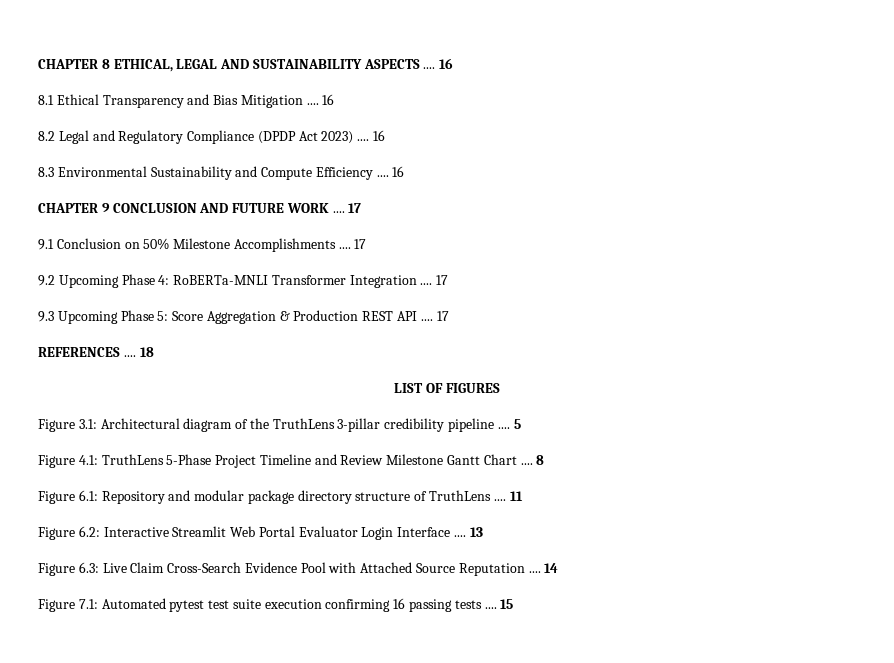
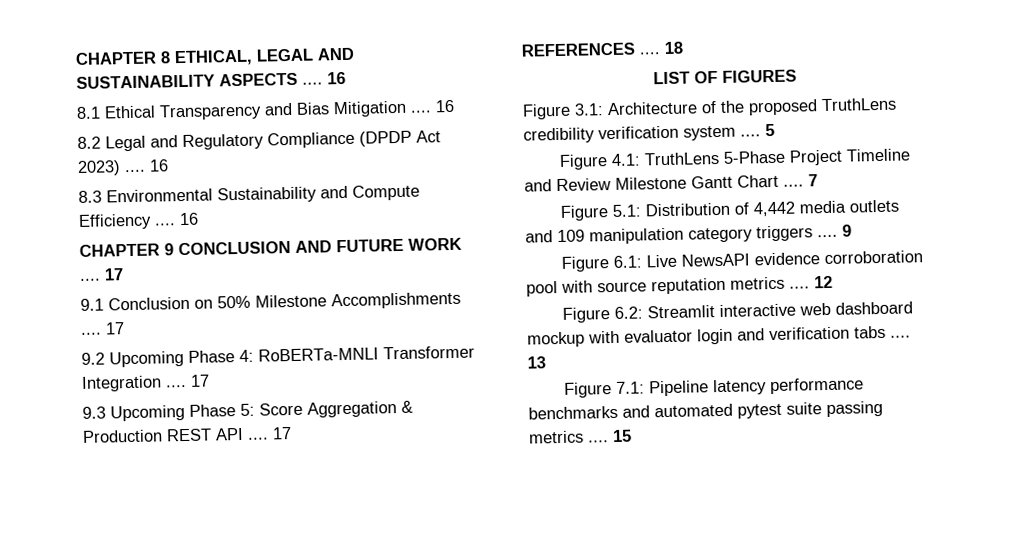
[100,418,495,432] Architectural diagram of the TruthLens 3-pillar credibility pipeline -> [607,97,897,116] [523,125,736,144] Architecture of the proposed TruthLens credibility verification system
[536,455,545,465] [38,490,523,504] [38,526,483,540] [38,562,559,576] [38,598,482,612] 8 // Figure 6.1: Repository and modular package directory structure of TruthLens .... 11 // Figure 6.2: Interactive Streamlit Web Portal Evaluator Login Interface .... 13 // Figure 6.3: Live Claim Cross-Search Evidence Pool with Attached Source Reputation .... 14 // Figure 7.1: Automated pytest test suite execution confirming 16 passing tests -> [808,174,818,187] [560,199,900,221] [525,224,852,245] [561,250,924,272] [526,275,833,297] [562,301,914,323] [527,325,911,348] [527,356,546,369] [564,377,865,398] [528,400,883,420] [528,430,584,444] 7 // Figure 5.1: Distribution of 4,442 media outlets and 109 manipulation category triggers .... 9 // Figure 6.1: Live NewsAPI evidence corroboration pool with source reputation metrics .... 12 // Figure 6.2: Streamlit interactive web dashboard mockup with evaluator login and verification tabs .... 13 // Figure 7.1: Pipeline latency performance benchmarks and automated pytest suite passing metrics

